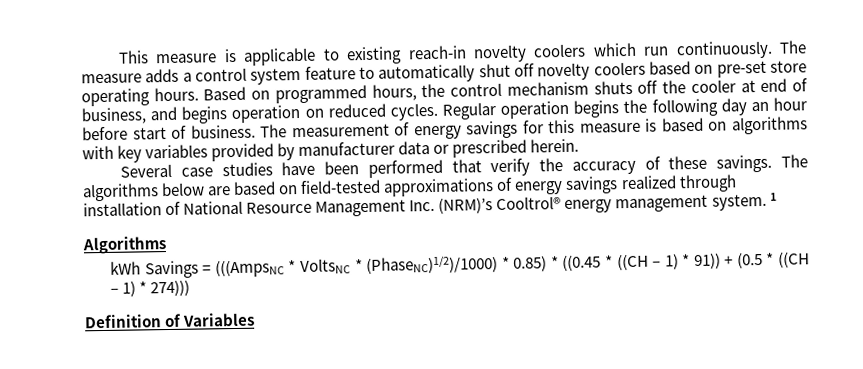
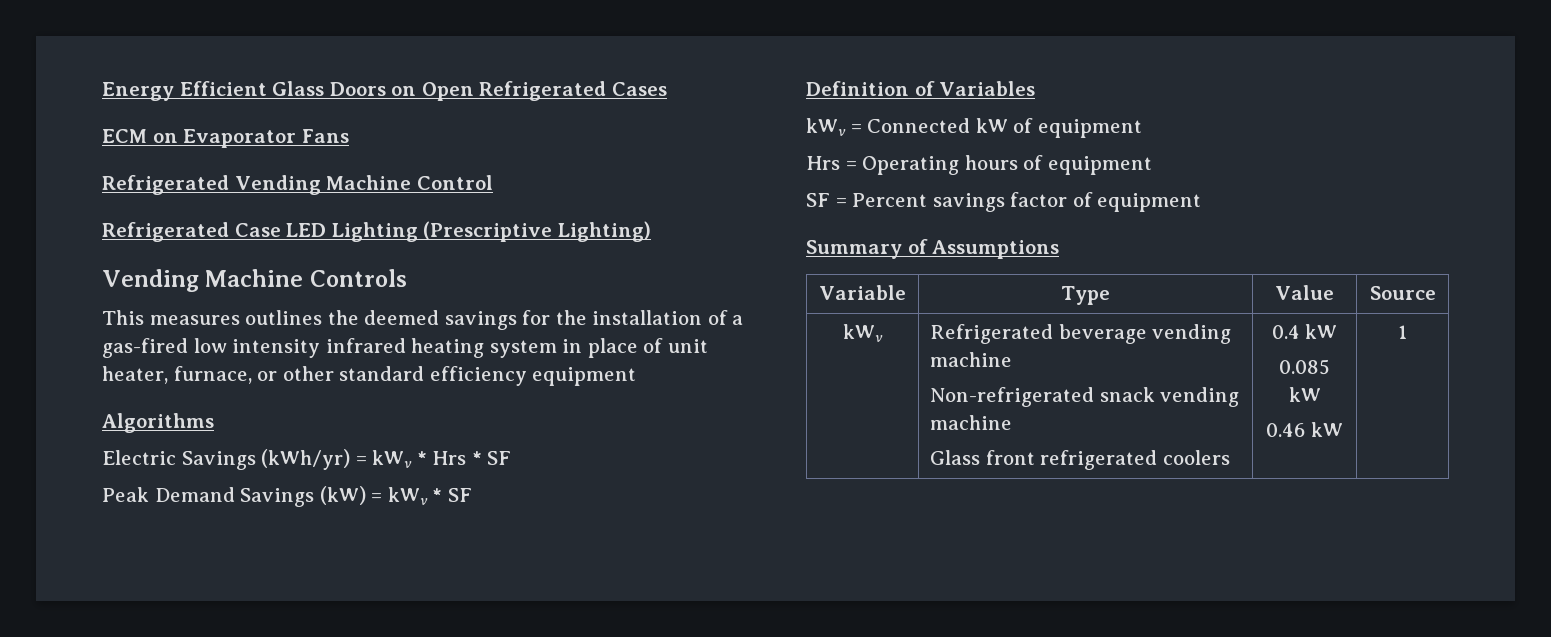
[118,40,807,66] [81,60,808,85] [81,78,809,107] [81,97,807,125] [82,116,808,141] [82,138,580,163] [120,154,808,178] [82,174,737,202] [83,192,777,217] [82,236,167,255] [110,251,811,279] [110,279,191,297] [84,312,256,329] This measure is applicable to existing reach-in novelty coolers which run continuously. The measure adds a control system feature to automatically shut off novelty coolers based on pre-set store operating hours. Based on programmed hours, the control mechanism shuts off the cooler at end of business, and begins operation on reduced cycles. Regular operation begins the following day an hour before start of business. The measurement of energy savings for this measure is based on algorithms with key variables provided by manufacturer data or prescribed herein. // Several case studies have been performed that verify the accuracy of these savings. The algorithms below are based on field-tested approximations of energy savings realized through installation of National Resource Management Inc. (NRM)’s Cooltrol® energy management system. 1 // Algorithms // kWh Savings = (((AmpsNC * VoltsNC * (PhaseNC)1/2)/1000) * 0.85) * ((0.45 * ((CH – 1) * 91)) + (0.5 * ((CH – 1) * 274))) // Definition of Variables -> [102,81,667,101] [102,129,349,148] [102,175,493,195] [102,221,651,242] [102,269,407,292] [102,310,744,330] [102,338,708,358] [102,366,637,386] [102,413,214,433] [102,449,512,470] [102,486,472,507] [806,81,1036,96] [806,118,1142,138] [806,155,1152,175] [806,192,1202,212] [806,239,1060,259] [819,285,907,300] [1061,286,1111,305] [1275,285,1335,300] [1369,286,1436,300] [843,324,883,342] [930,324,1232,344] [930,352,1013,367] [930,387,1240,407] [930,415,1013,430] [930,450,1230,470] [1271,324,1338,339] [1279,359,1330,375] [1288,387,1321,402] [1266,422,1343,437] [1398,325,1407,339] Energy Efficient Glass Doors on Open Refrigerated Cases // ECM on Evaporator Fans // Refrigerated Vending Machine Control // Refrigerated Case LED Lighting (Prescriptive Lighting) // Vending Machine Controls // This measures outlines the deemed savings for the installation of a gas-fired low intensity infrared heating system in place of unit heater, furnace, or other standard efficiency equipment // Algorithms // Electric Savings (kWh/yr) = kWv * Hrs * SF // Peak Demand Savings (kW) = kWv * SF // Definition of Variables // kWv = Connected kW of equipment // Hrs = Operating hours of equipment // SF = Percent savings factor of equipment // Summary of Assumptions // Variable | Type | Value | Source // kWv | Refrigerated beverage vending machine // Non-refrigerated snack vending machine // Glass front refrigerated coolers | 0.4 kW // 0.085 kW // 0.46 kW | 1

